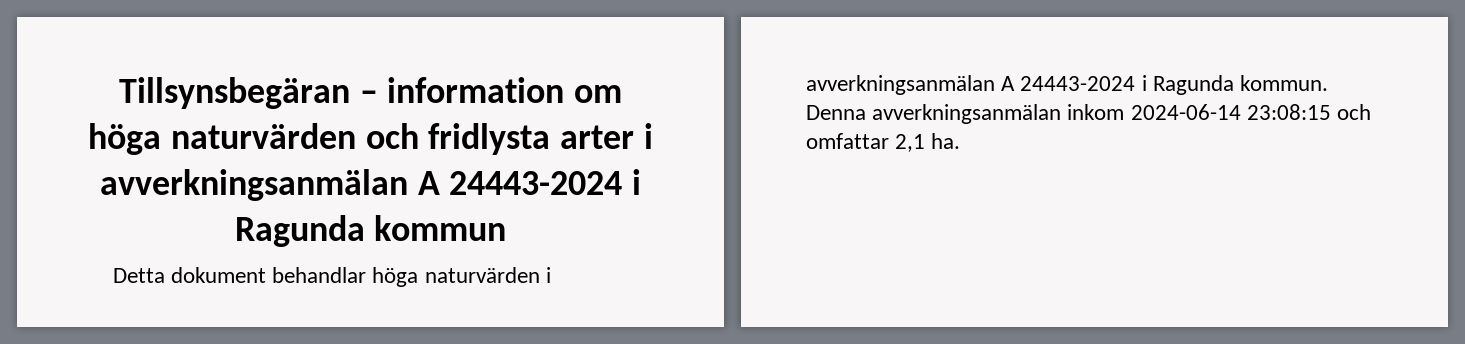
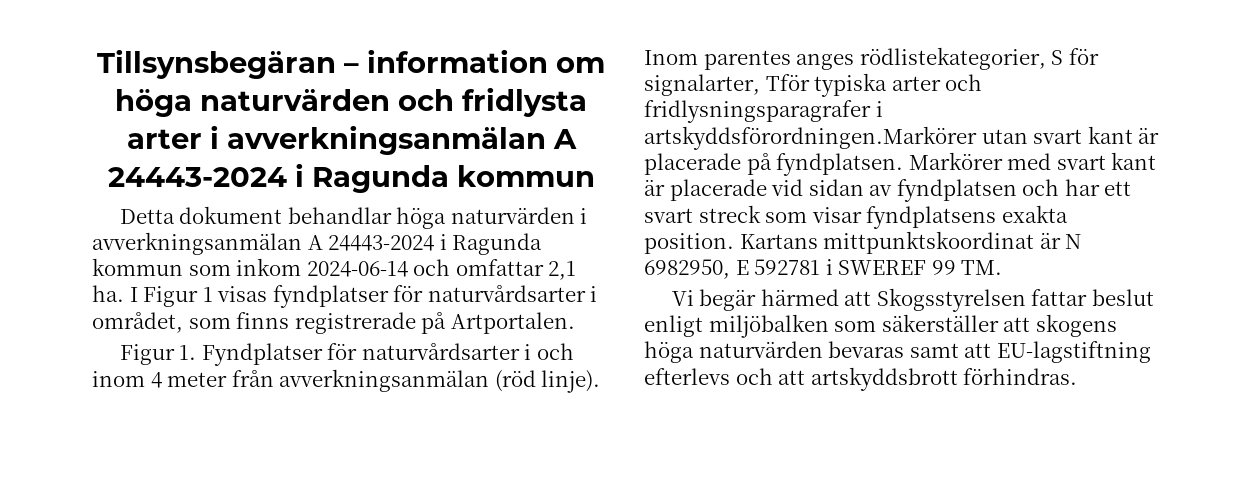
[1240,75,1329,91] [806,104,1062,124] kommun. Denna avverkningsanmälan -> [92,258,231,276] kommun som
[1246,104,1331,120] 23:08:15 -> (408, 269) none
(961, 141) none -> [129,285,598,308] [92,312,575,334] [119,343,574,366] [92,369,601,393] [644,47,1099,70] [644,73,983,97] [644,100,883,123] [644,126,1160,150] [644,152,1157,176] [644,179,1132,202] [644,205,1068,229] [644,231,1082,254] [644,259,1003,279] [671,288,1154,312] [644,314,1117,338] [644,341,1151,363] [644,367,1078,391] I Figur 1 visas fyndplatser för naturvårdsarter i området, som finns registrerade på Artportalen. // Figur 1. Fyndplatser för naturvårdsarter i och inom 4 meter från avverkningsanmälan (röd linje). Inom parentes anges rödlistekategorier, S för signalarter, Tför typiska arter och fridlysningsparagrafer i artskyddsförordningen.Markörer utan svart kant är placerade på fyndplatsen. Markörer med svart kant är placerade vid sidan av fyndplatsen och har ett svart streck som visar fyndplatsens exakta position. Kartans mittpunktskoordinat är N 6982950, E 592781 i SWEREF 99 TM. // Vi begär härmed att Skogsstyrelsen fattar beslut enligt miljöbalken som säkerställer att skogens höga naturvärden bevaras samt att EU-lagstiftning efterlevs och att artskyddsbrott förhindras.

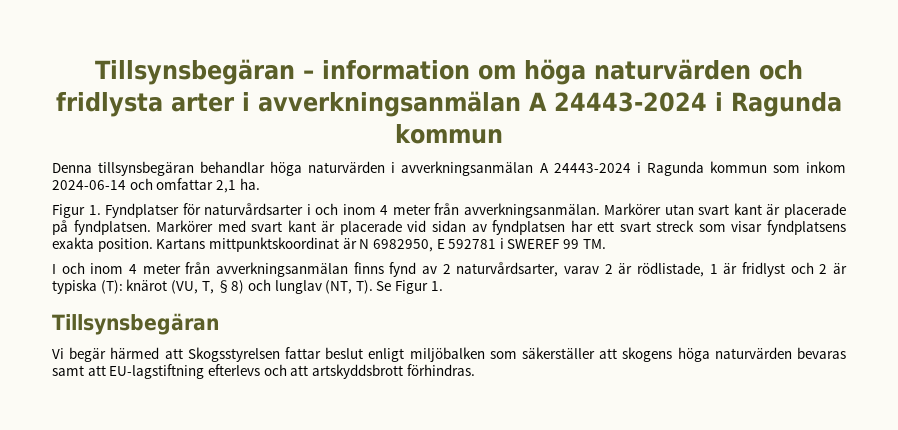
[119,206,283,224] Detta dokument -> [52,161,195,176] Denna tillsynsbegäran
[129,285,598,308] [92,312,575,334] I Figur 1 visas fyndplatser för naturvårdsarter i området, som finns registrerade på Artportalen. -> (260, 184) none
[279,369,601,393] [644,47,1099,70] [644,73,983,97] [644,100,883,123] [644,126,977,150] avverkningsanmälan (röd linje). Inom parentes anges rödlistekategorier, S för signalarter, Tför typiska arter och fridlysningsparagrafer i artskyddsförordningen.Markörer -> [463,203,662,218] avverkningsanmälan. Markörer
[1022,179,1060,196] och -> (566, 227) none
(1003, 267) none -> [52,262,847,277] [52,279,443,294] [52,313,219,335] // I och inom 4 meter från avverkningsanmälan finns fynd av 2 naturvårdsarter, varav 2 är rödlistade, 1 är fridlyst och 2 är typiska (T): knärot (VU, T, §8) och lunglav (NT, T). Se Figur 1. // Tillsynsbegäran

